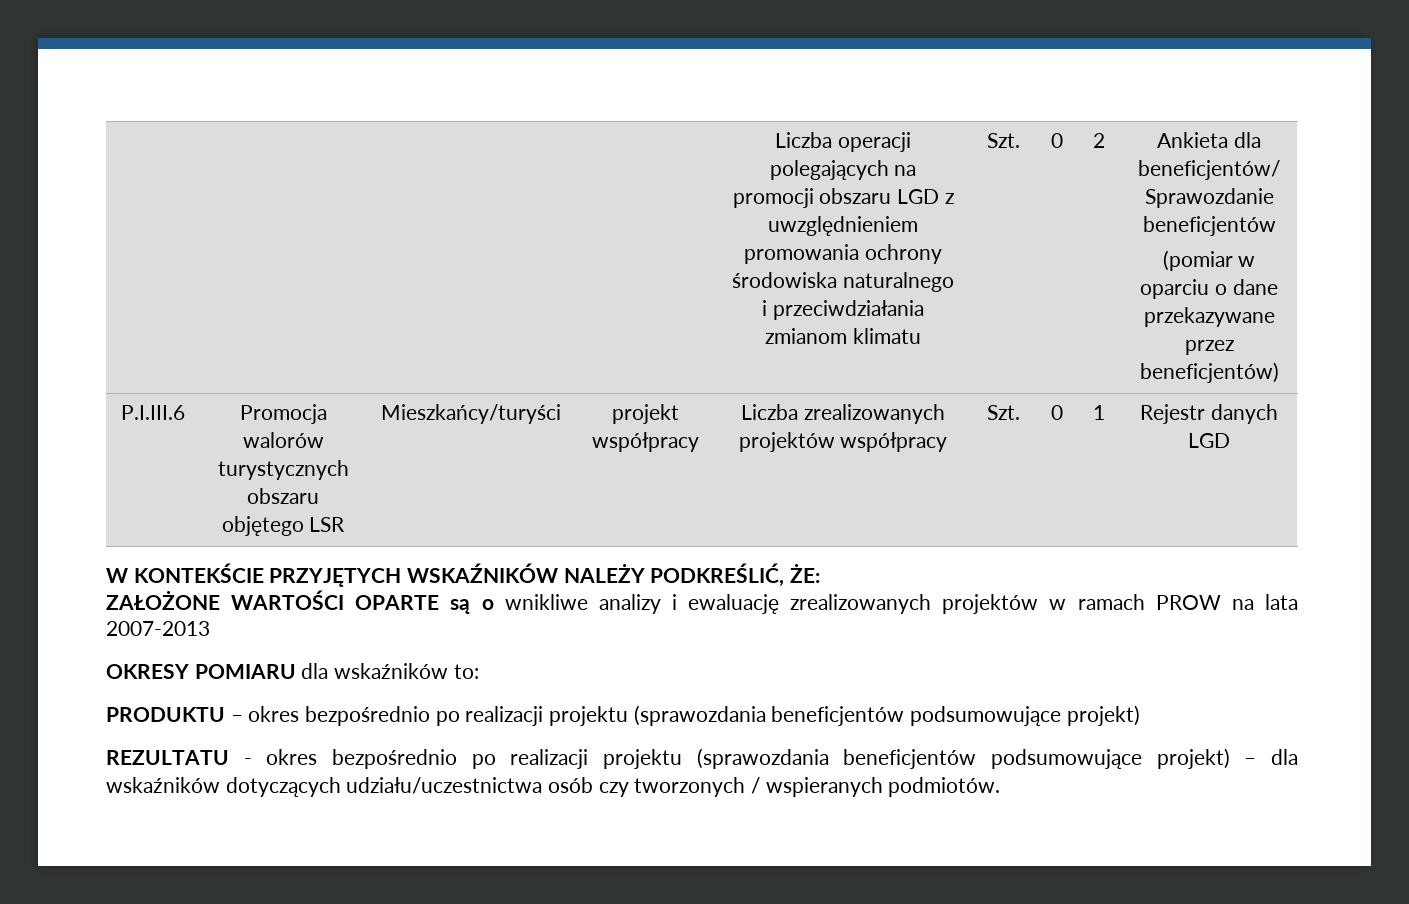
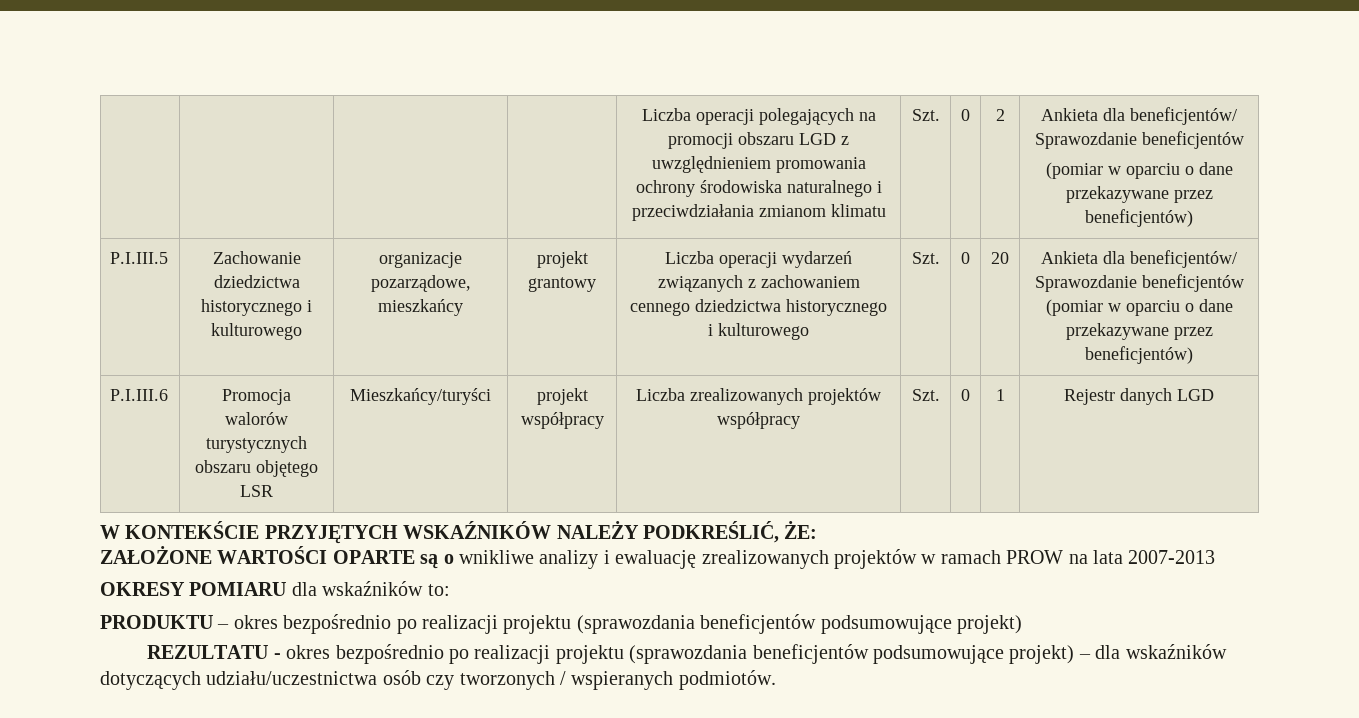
(1279, 372) none -> [110,252,169,264] [212,251,301,264] [213,275,300,288] [201,299,312,316] [211,323,302,340] [379,252,462,268] [370,275,471,292] [378,299,463,316] [536,251,588,268] [528,277,596,292] [665,251,853,268] [657,275,860,292] [630,299,888,316] [708,323,810,340] [911,252,940,264] [961,252,970,264] [991,252,1009,264] [1041,250,1237,268] [1034,274,1244,292] [1045,299,1233,316] [1065,323,1213,340] [1085,346,1193,364] // P.I.III.5 | Zachowanie dziedzictwa historycznego i kulturowego | organizacje pozarządowe, mieszkańcy | projekt grantowy | Liczba operacji wydarzeń związanych z zachowaniem cennego dziedzictwa historycznego i kulturowego | Szt. | 0 | 20 | Ankieta dla beneficjentów/ Sprawozdanie beneficjentów (pomiar w oparciu o dane przekazywane przez beneficjentów)

